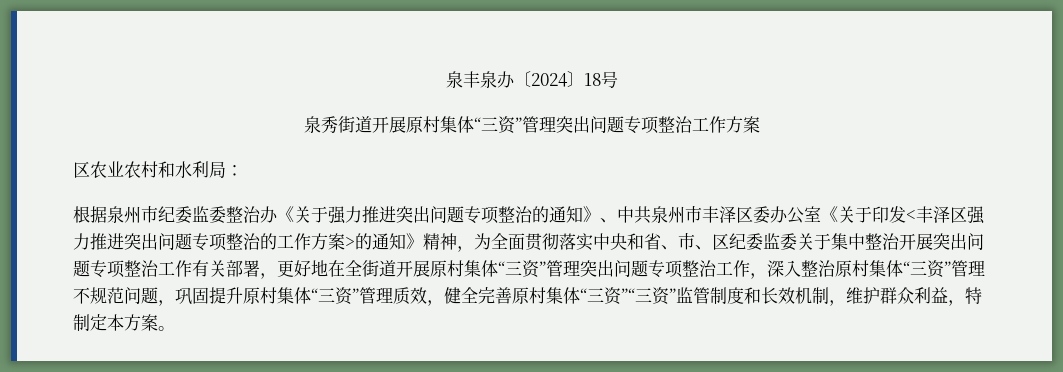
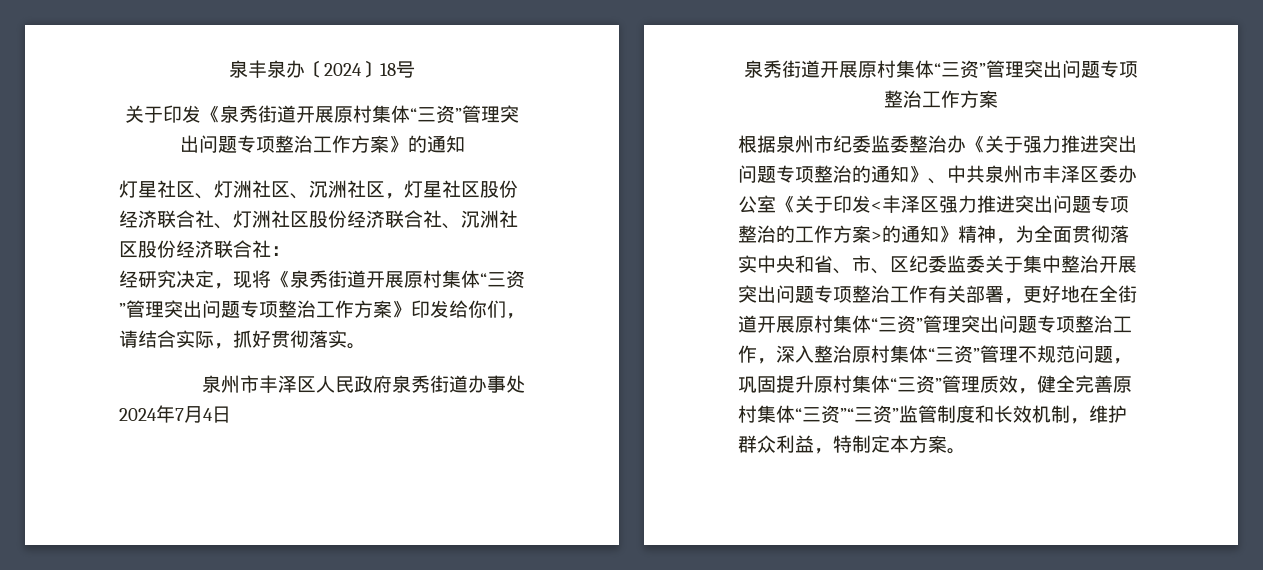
(618, 79) none -> [125,105,519,123] [179,135,465,153] [119,180,518,199] [119,210,518,229] [119,240,290,258] [119,270,525,289] [119,300,525,319] [119,330,366,349] [202,375,525,393] [119,405,231,423] // 关于印发《泉秀街道开展原村集体“三资”管理突出问题专项整治工作方案》的通知 // 灯星社区、灯洲社区、沉洲社区，灯星社区股份经济联合社、灯洲社区股份经济联合社、沉洲社区股份经济联合社： // 经研究决定，现将《泉秀街道开展原村集体“三资”管理突出问题专项整治工作方案》印发给你们，请结合实际，抓好贯彻落实。 // 泉州市丰泽区人民政府泉秀街道办事处 // 2024年7月4日
[73,161,243,179] // 区农业农村和水利局： -> (998, 99) none

